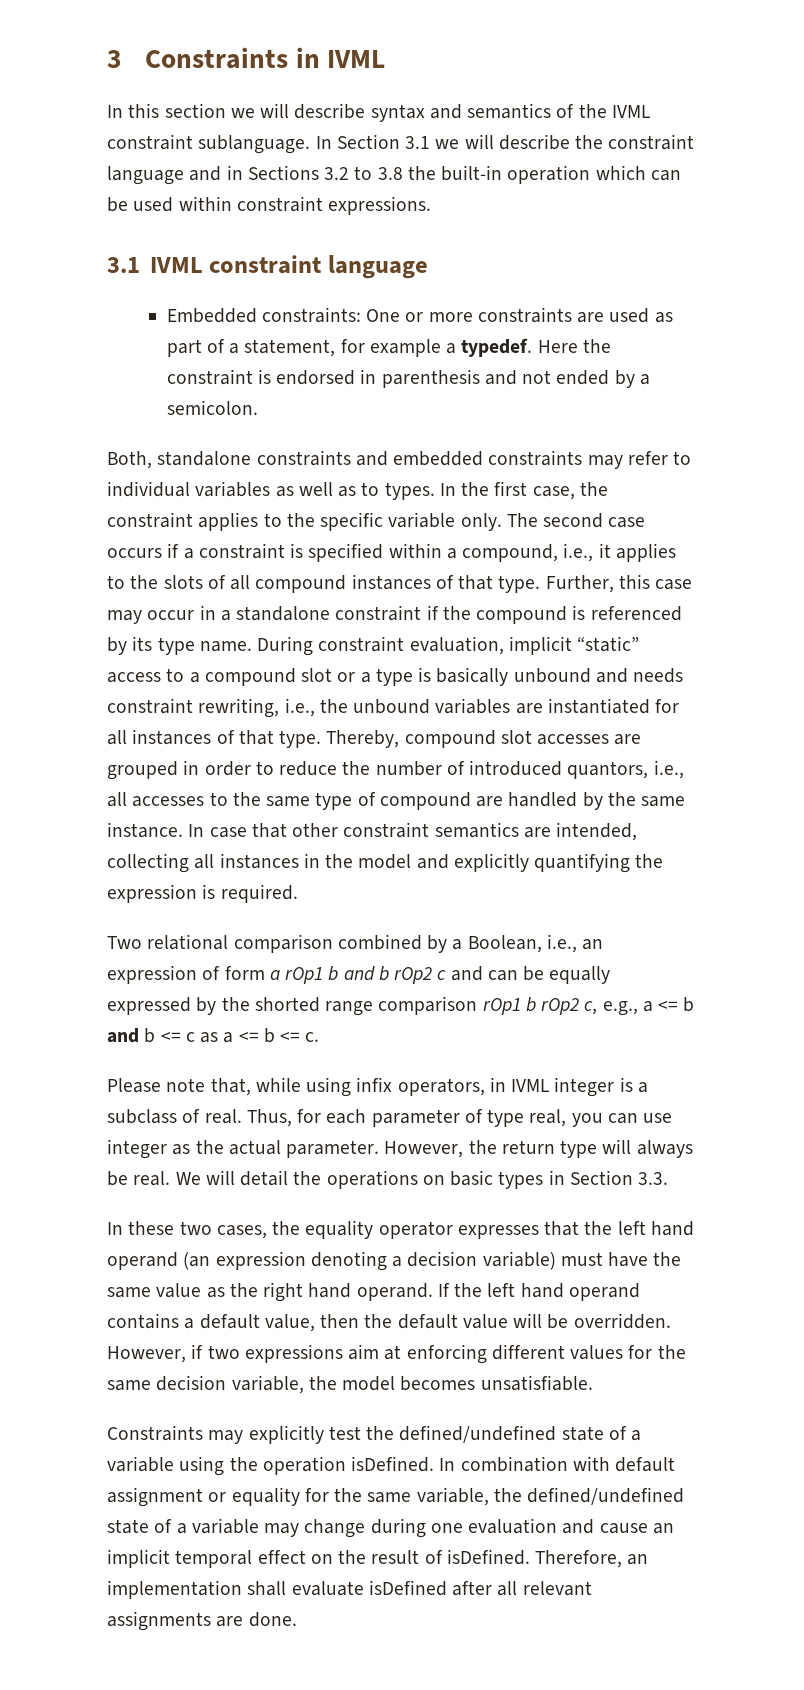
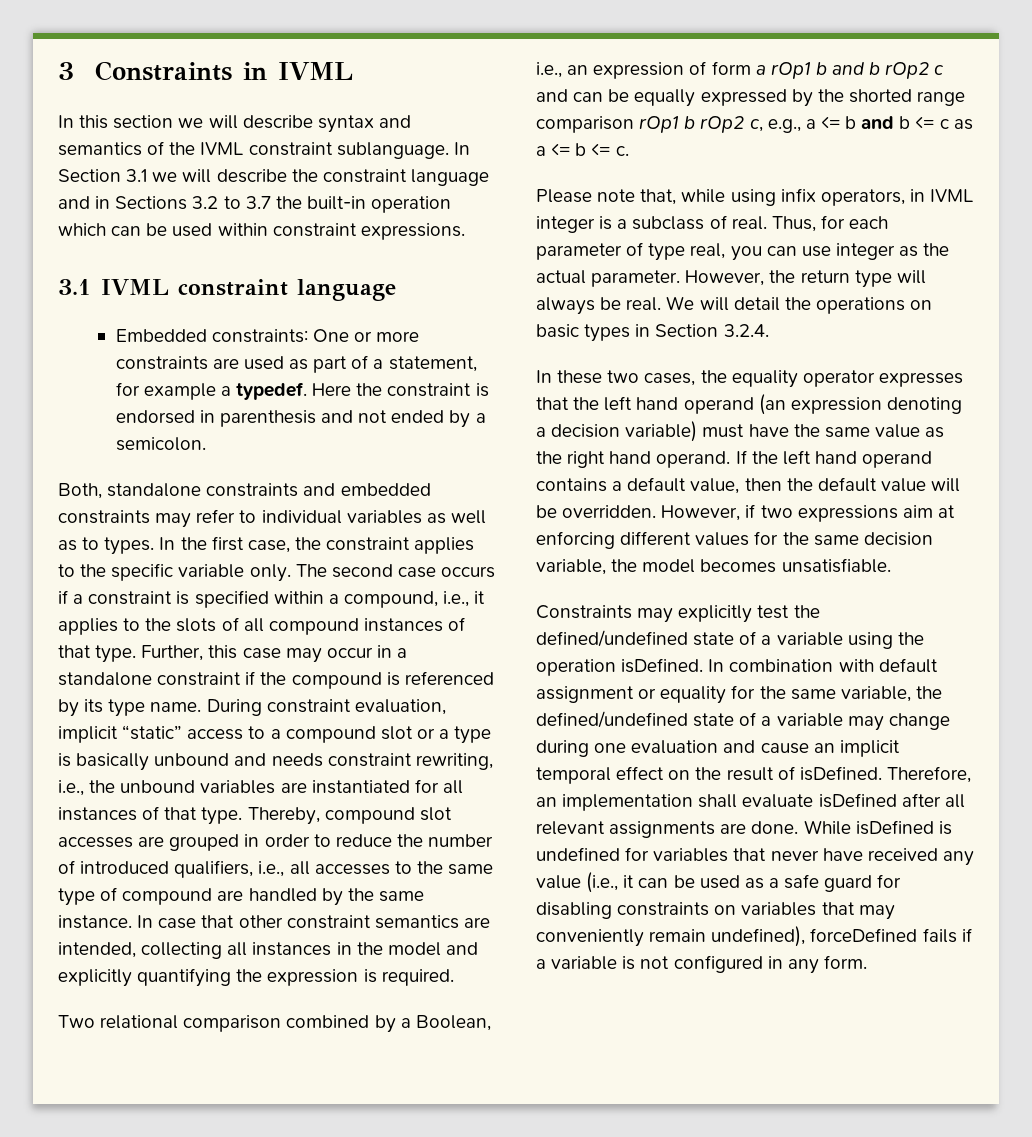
[377,167,403,180] 3.8 -> [245,196,271,209] 3.7
[567,761,649,779] quantors, -> [174,860,254,878] qualifiers,
[638,1172,669,1185] 3.3. -> [723,324,769,337] 3.2.4.
(297, 1619) none -> [803,820,952,835] [536,847,974,866] [536,872,902,893] [536,902,895,920] [536,926,972,947] [536,955,867,974] While isDefined is undefined for variables that never have received any value (i.e., it can be used as a safe guard for disabling constraints on variables that may conveniently remain undefined), forceDefined fails if a variable is not configured in any form.

